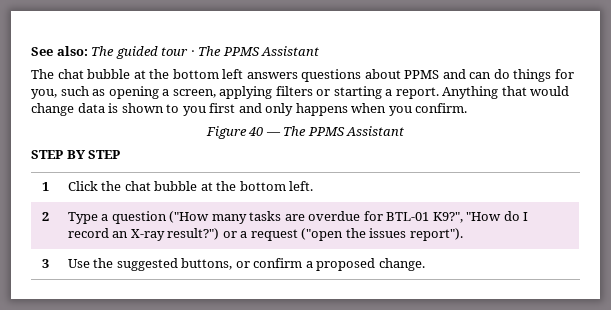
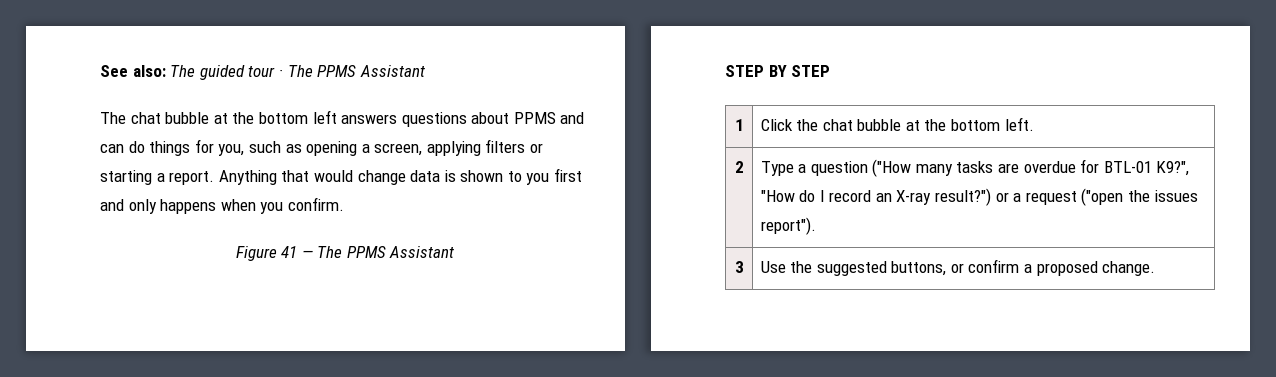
[248,127,264,136] 40 -> [281,246,298,258] 41

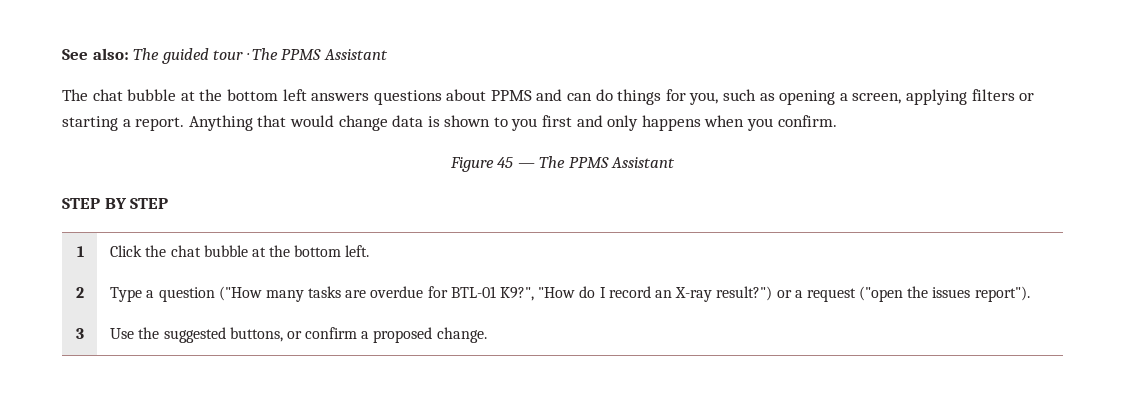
[281,246,298,258] 41 -> [497,157,514,168] 45

